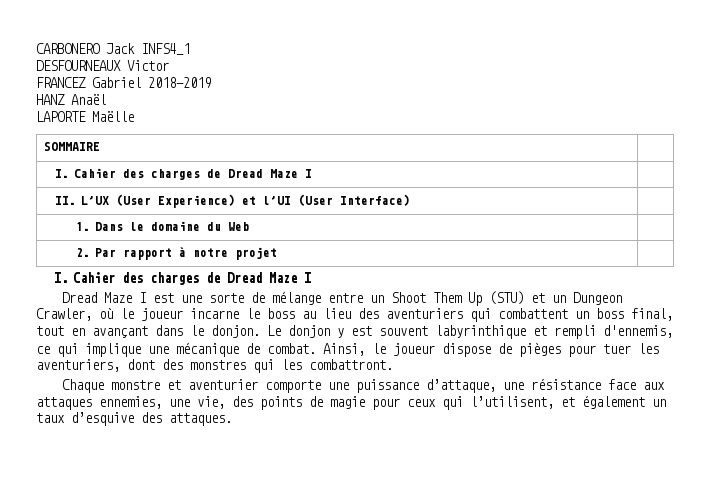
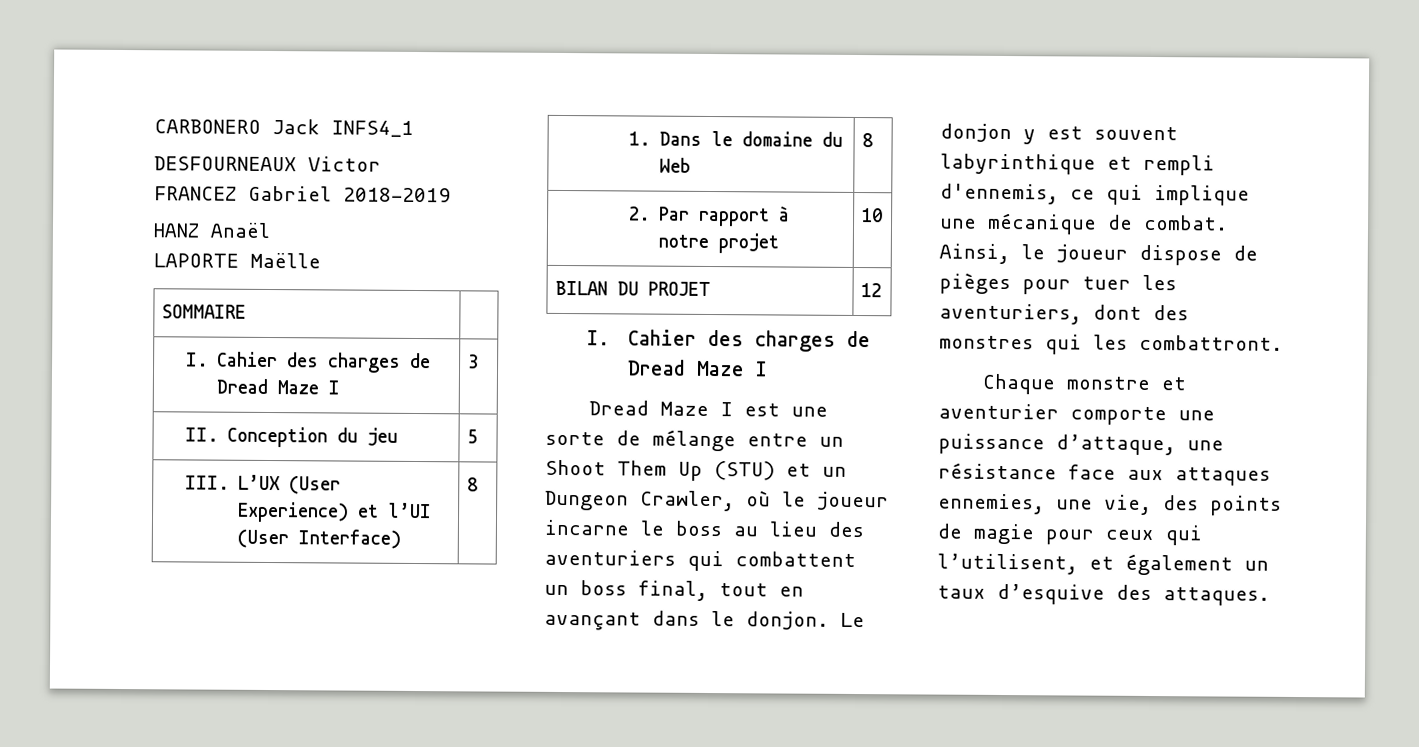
[54,196,76,205] // II. -> [467,354,479,369] [185,426,399,448] [466,429,478,444] [185,475,231,490] 3 // II. Conception du jeu | 5 // III.
(410, 200) none -> [466,477,478,492] 8
(250, 226) none -> [861,133,873,148] 8
(278, 253) none -> [861,208,883,223] [554,280,711,297] [860,283,882,298] 10 // BILAN DU PROJET | 12

